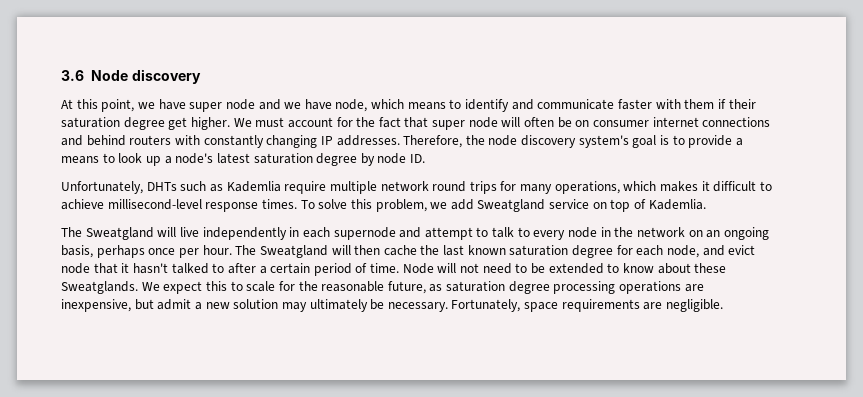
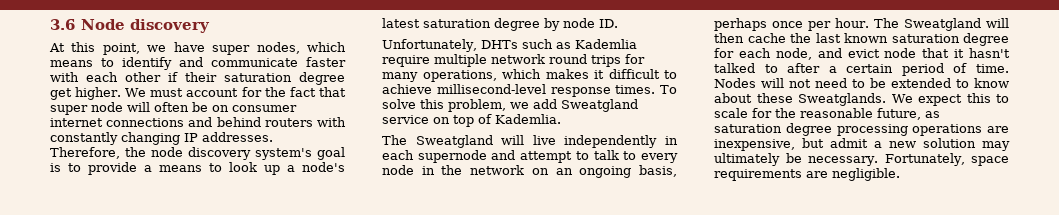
[225,99,368,112] node and we have node, -> [256,42,300,54] nodes,
[684,99,715,109] them -> [86,72,161,82] each other
[402,263,434,274] Node -> [714,78,756,88] Nodes

